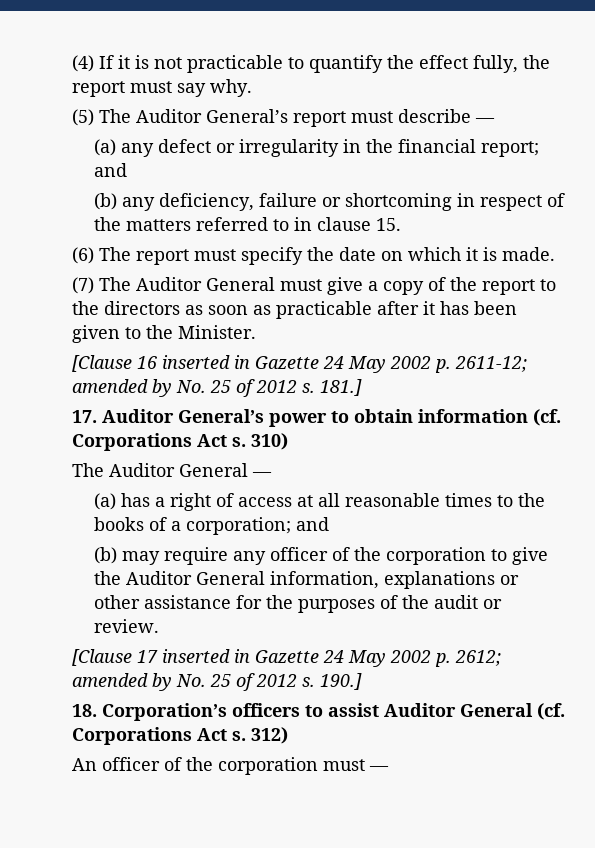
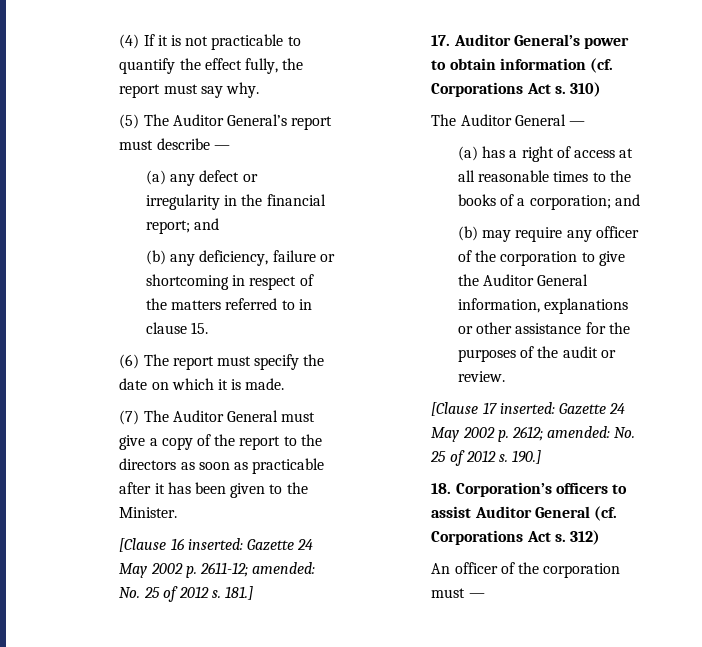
[161,355,250,369] inserted in -> [187,538,243,550] inserted:
[71,379,172,397] amended by -> [252,562,316,574] amended:
[161,649,250,663] inserted in -> [499,402,555,414] inserted:
[71,673,172,691] amended by -> [547,426,611,438] amended:

